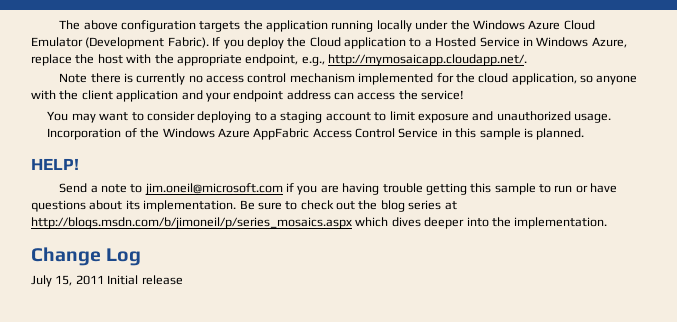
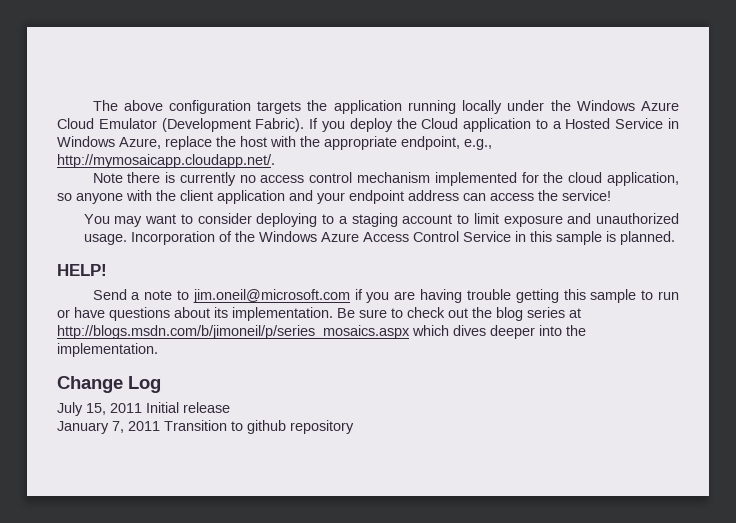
[253,128,310,140] AppFabric -> (359, 237) none
(183, 280) none -> [57,420,354,434] // January 7, 2011 Transition to github repository

